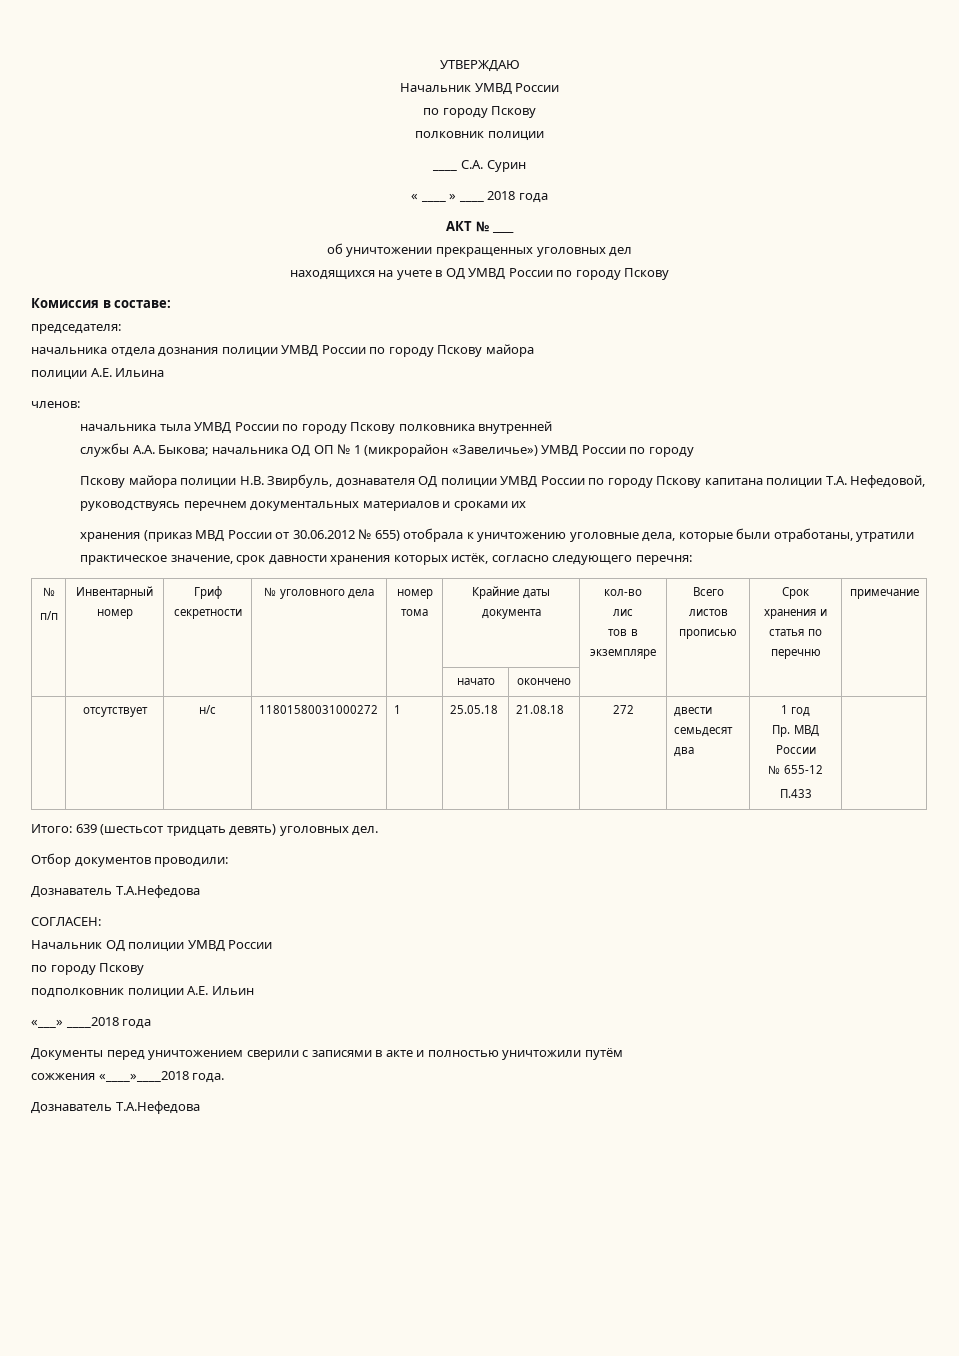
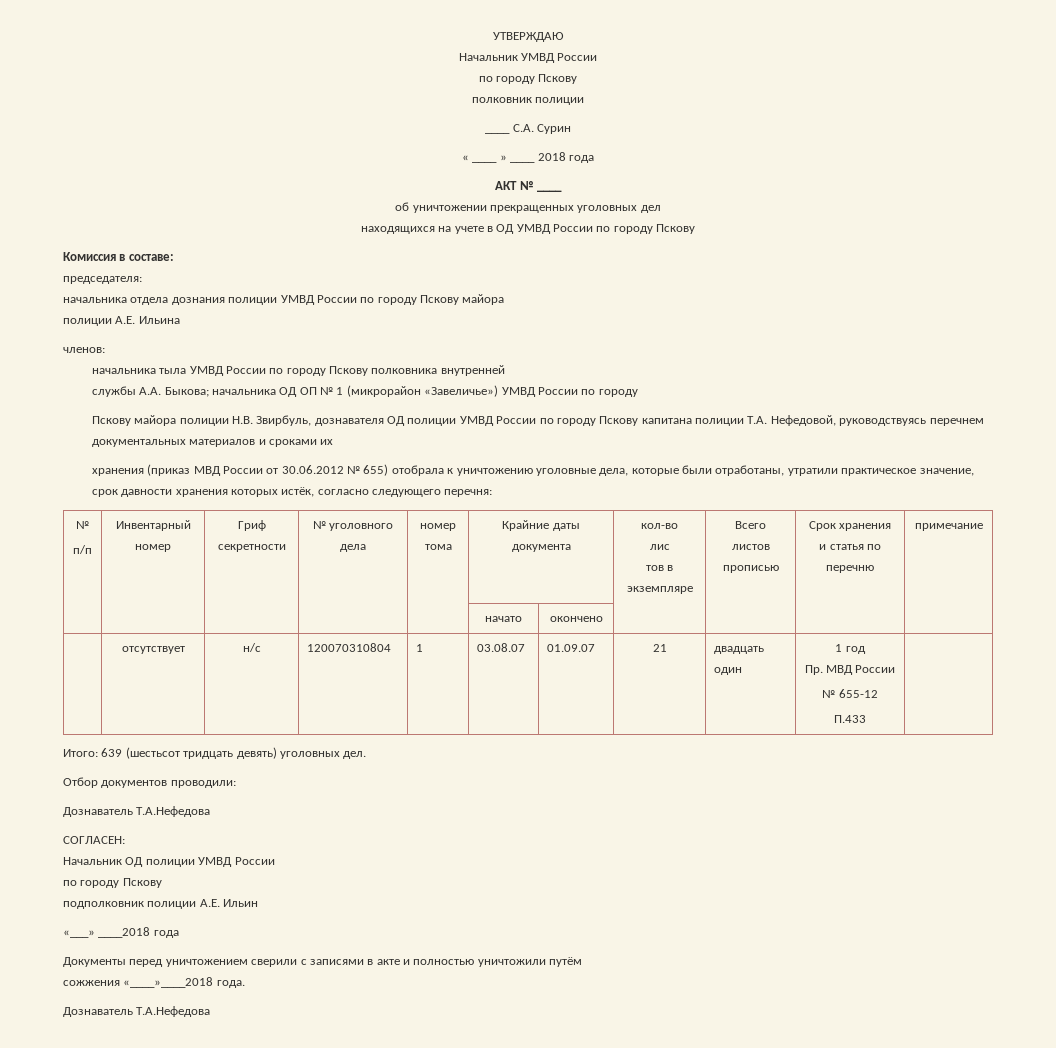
[258,705,378,714] [393,705,401,714] [449,705,498,714] [515,705,564,714] [612,705,634,714] [673,707,712,717] [673,727,733,737] [673,747,694,757] 11801580031000272 | 1 | 25.05.18 | 21.08.18 | 272 | двести семьдесят два -> [307,643,392,652] [416,644,424,652] [477,643,526,652] [547,644,596,652] [652,644,667,652] [714,646,765,654] [714,667,743,675] 120070310804 | 1 | 03.08.07 | 01.09.07 | 21 | двадцать один

